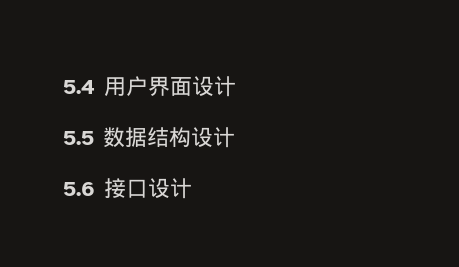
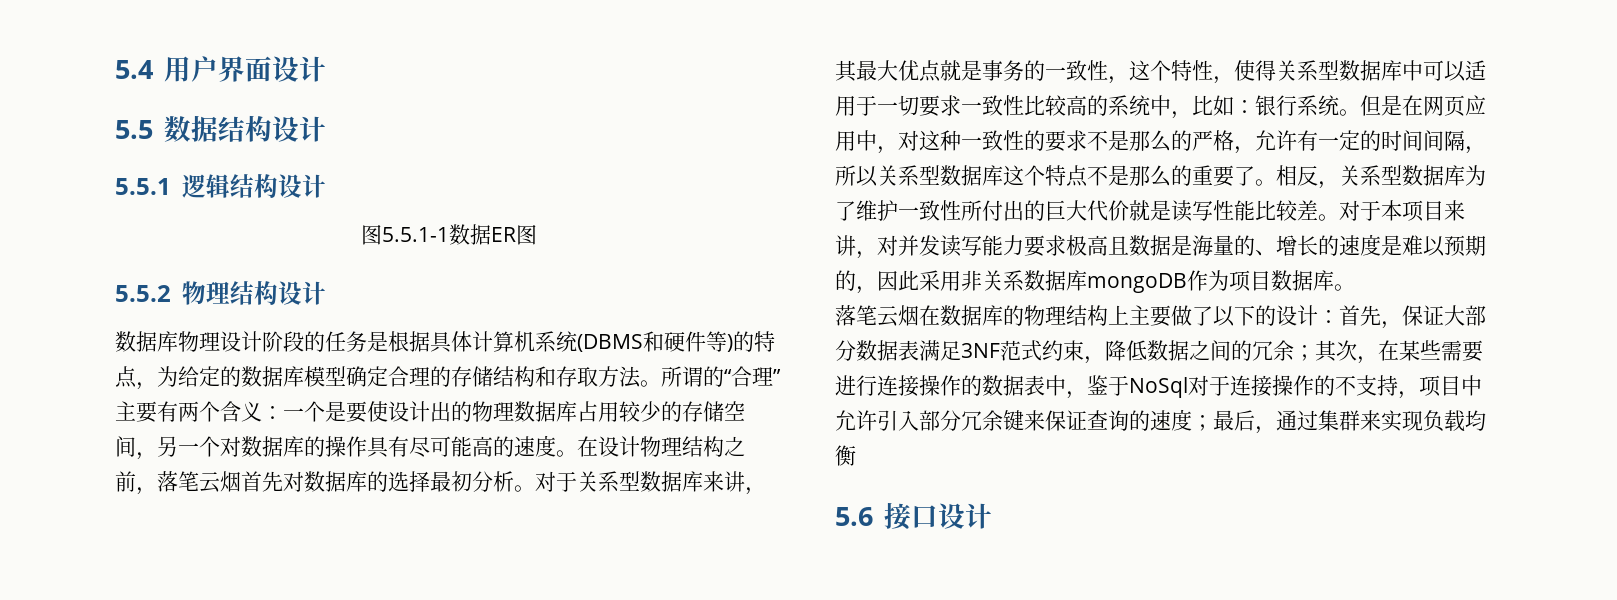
(235, 137) none -> [115,174,326,198] [360,224,537,245] [115,281,326,305] [115,331,775,353] [115,366,781,390] [115,401,745,423] [115,435,745,460] [115,471,766,495] [835,60,1486,84] [835,95,1486,119] [835,130,1486,154] [835,165,1486,189] [835,200,1465,222] [835,234,1486,259] [835,270,1355,294] [835,305,1486,329] [835,340,1483,364] [835,375,1482,399] [835,409,1486,434] [835,445,856,466] // 5.5.1逻辑结构设计 // 图5.5.1-1数据ER图 // 5.5.2物理结构设计 // 数据库物理设计阶段的任务是根据具体计算机系统(DBMS和硬件等)的特点，为给定的数据库模型确定合理的存储结构和存取方法。所谓的“合理”主要有两个含义：一个是要使设计出的物理数据库占用较少的存储空间，另一个对数据库的操作具有尽可能高的速度。在设计物理结构之前，落笔云烟首先对数据库的选择最初分析。对于关系型数据库来讲，其最大优点就是事务的一致性，这个特性，使得关系型数据库中可以适用于一切要求一致性比较高的系统中，比如：银行系统。但是在网页应用中，对这种一致性的要求不是那么的严格，允许有一定的时间间隔，所以关系型数据库这个特点不是那么的重要了。相反，关系型数据库为了维护一致性所付出的巨大代价就是读写性能比较差。对于本项目来讲，对并发读写能力要求极高且数据是海量的、增长的速度是难以预期的，因此采用非关系数据库mongoDB作为项目数据库。 // 落笔云烟在数据库的物理结构上主要做了以下的设计：首先，保证大部分数据表满足3NF范式约束，降低数据之间的冗余；其次，在某些需要进行连接操作的数据表中，鉴于NoSql对于连接操作的不支持，项目中允许引入部分冗余键来保证查询的速度；最后，通过集群来实现负载均衡

